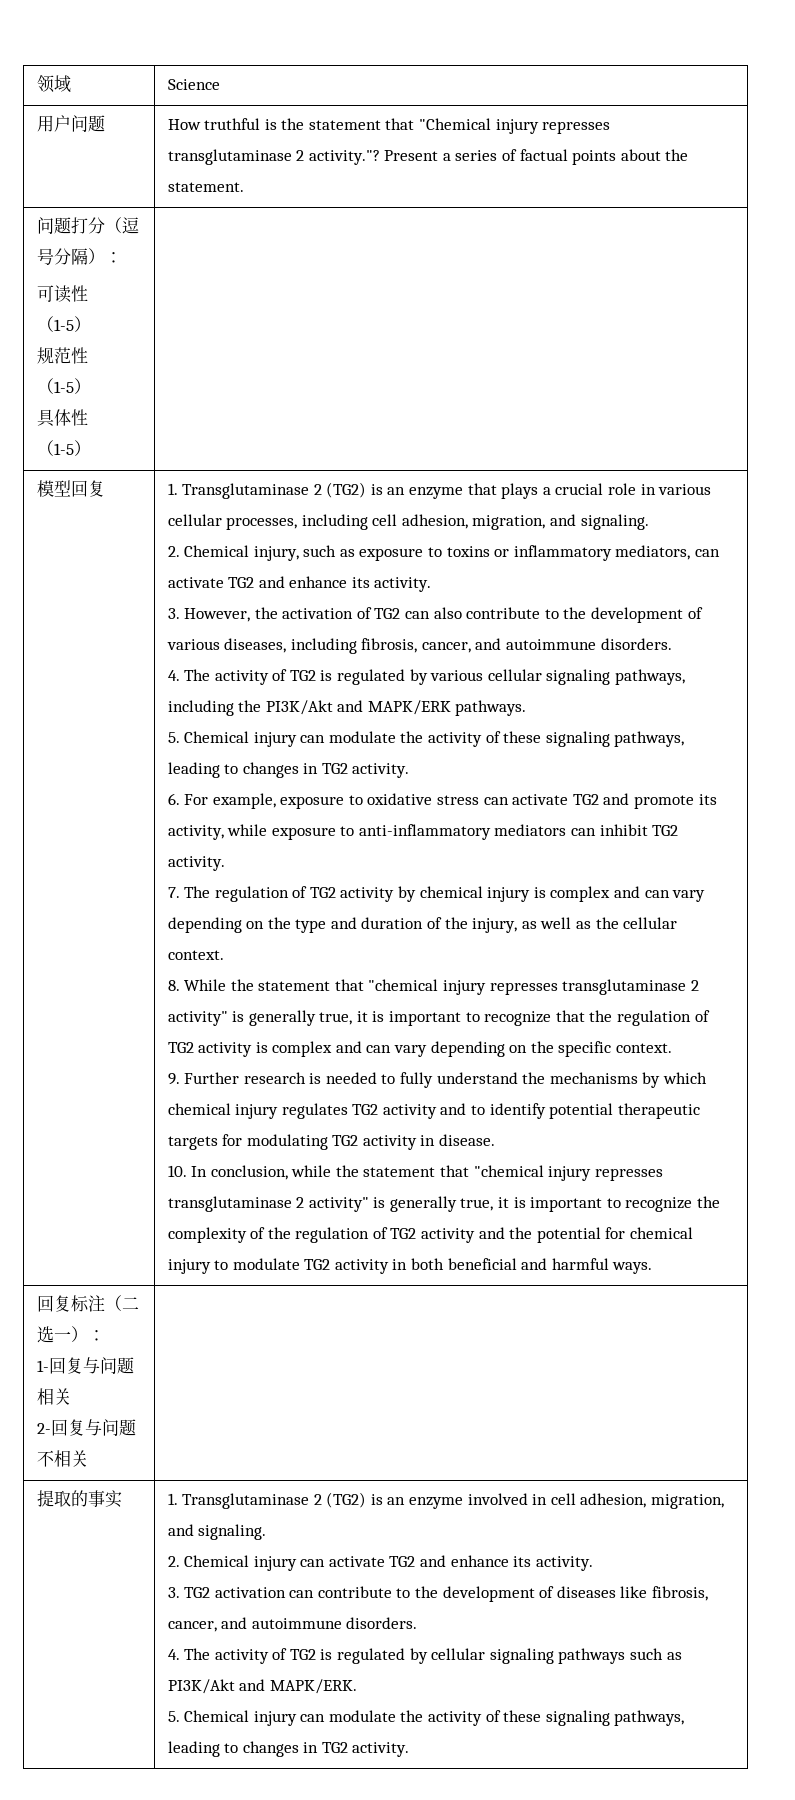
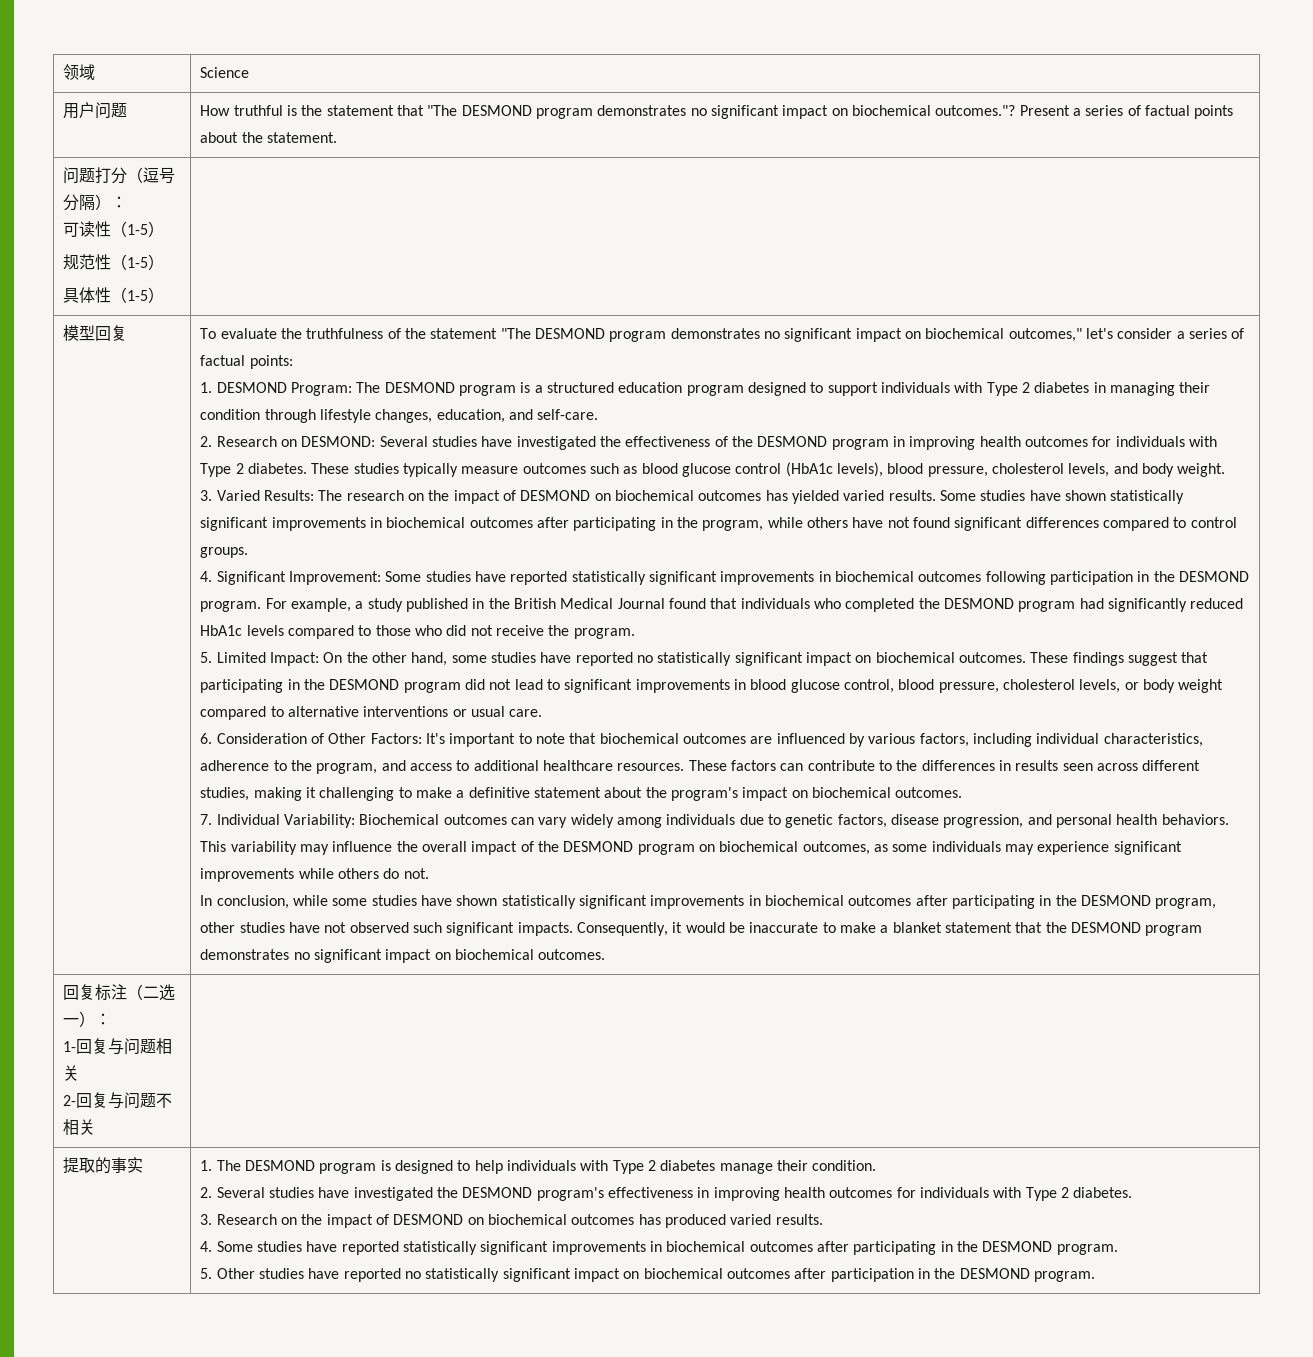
[419,118,611,134] [167,149,380,165] "Chemical injury represses transglutaminase 2 activity."? -> [427,105,1016,119] "The DESMOND program demonstrates no significant impact on biochemical outcomes."?
[167,482,712,499] [167,514,649,530] [167,545,721,561] [167,576,432,592] [167,607,703,623] [166,638,672,654] [167,669,686,685] [167,700,527,716] [167,731,685,747] [167,762,410,778] [167,793,717,809] [167,824,679,840] [167,856,225,871] [167,886,706,902] [167,917,678,933] [167,950,224,960] [167,979,699,995] [167,1010,710,1026] [167,1041,673,1057] [167,1072,708,1088] [167,1103,700,1119] [167,1134,496,1150] [167,1165,663,1181] [167,1196,721,1212] [167,1227,694,1243] [167,1258,653,1274] 1. Transglutaminase 2 (TG2) is an enzyme that plays a crucial role in various cellular processes, including cell adhesion, migration, and signaling. // 2. Chemical injury, such as exposure to toxins or inflammatory mediators, can activate TG2 and enhance its activity. // 3. However, the activation of TG2 can also contribute to the development of various diseases, including fibrosis, cancer, and autoimmune disorders. // 4. The activity of TG2 is regulated by various cellular signaling pathways, including the PI3K/Akt and MAPK/ERK pathways. // 5. Chemical injury can modulate the activity of these signaling pathways, leading to changes in TG2 activity. // 6. For example, exposure to oxidative stress can activate TG2 and promote its activity, while exposure to anti-inflammatory mediators can inhibit TG2 activity. // 7. The regulation of TG2 activity by chemical injury is complex and can vary depending on the type and duration of the injury, as well as the cellular context. // 8. While the statement that "chemical injury represses transglutaminase 2 activity" is generally true, it is important to recognize that the regulation of TG2 activity is complex and can vary depending on the specific context. // 9. Further research is needed to fully understand the mechanisms by which chemical injury regulates TG2 activity and to identify potential therapeutic targets for modulating TG2 activity in disease. // 10. In conclusion, while the statement that "chemical injury represses transglutaminase 2 activity" is generally true, it is important to recognize the complexity of the regulation of TG2 activity and the potential for chemical injury to modulate TG2 activity in both beneficial and harmful ways. -> [200,328,1245,342] [200,355,293,369] [200,382,1211,396] [200,409,599,423] [200,436,1217,450] [200,462,1226,477] [200,490,1185,504] [200,517,1237,531] [200,547,249,558] [200,571,1249,585] [200,598,1244,612] [200,625,635,639] [200,652,1209,666] [200,679,1224,693] [200,706,543,720] [200,733,1203,747] [200,760,1201,774] [200,787,963,801] [200,814,1229,828] [200,841,1182,855] [200,868,429,882] [200,895,1217,909] [200,922,1203,936] [200,949,606,963] To evaluate the truthfulness of the statement "The DESMOND program demonstrates no significant impact on biochemical outcomes," let's consider a series of factual points: // 1. DESMOND Program: The DESMOND program is a structured education program designed to support individuals with Type 2 diabetes in managing their condition through lifestyle changes, education, and self-care. // 2. Research on DESMOND: Several studies have investigated the effectiveness of the DESMOND program in improving health outcomes for individuals with Type 2 diabetes. These studies typically measure outcomes such as blood glucose control (HbA1c levels), blood pressure, cholesterol levels, and body weight. // 3. Varied Results: The research on the impact of DESMOND on biochemical outcomes has yielded varied results. Some studies have shown statistically significant improvements in biochemical outcomes after participating in the program, while others have not found significant differences compared to control groups. // 4. Significant Improvement: Some studies have reported statistically significant improvements in biochemical outcomes following participation in the DESMOND program. For example, a study published in the British Medical Journal found that individuals who completed the DESMOND program had significantly reduced HbA1c levels compared to those who did not receive the program. // 5. Limited Impact: On the other hand, some studies have reported no statistically significant impact on biochemical outcomes. These findings suggest that participating in the DESMOND program did not lead to significant improvements in blood glucose control, blood pressure, cholesterol levels, or body weight compared to alternative interventions or usual care. // 6. Consideration of Other Factors: It's important to note that biochemical outcomes are influenced by various factors, including individual characteristics, adherence to the program, and access to additional healthcare resources. These factors can contribute to the differences in results seen across different studies, making it challenging to make a definitive statement about the program's impact on biochemical outcomes. // 7. Individual Variability: Biochemical outcomes can vary widely among individuals due to genetic factors, disease progression, and personal health behaviors. This variability may influence the overall impact of the DESMOND program on biochemical outcomes, as some individuals may experience significant improvements while others do not. // In conclusion, while some studies have shown statistically significant improvements in biochemical outcomes after participating in the DESMOND program, other studies have not observed such significant impacts. Consequently, it would be inaccurate to make a blanket statement that the DESMOND program demonstrates no significant impact on biochemical outcomes.
[182,1492,725,1509] [167,1524,267,1540] [167,1555,593,1571] [167,1586,709,1602] [167,1617,418,1632] [167,1648,682,1664] [167,1679,357,1694] [167,1710,685,1726] [167,1741,410,1757] Transglutaminase 2 (TG2) is an enzyme involved in cell adhesion, migration, and signaling. // 2. Chemical injury can activate TG2 and enhance its activity. // 3. TG2 activation can contribute to the development of diseases like fibrosis, cancer, and autoimmune disorders. // 4. The activity of TG2 is regulated by cellular signaling pathways such as PI3K/Akt and MAPK/ERK. // 5. Chemical injury can modulate the activity of these signaling pathways, leading to changes in TG2 activity. -> [216,1160,877,1174] [200,1187,1133,1201] [200,1214,823,1228] [200,1241,1118,1255] [200,1268,1095,1282] The DESMOND program is designed to help individuals with Type 2 diabetes manage their condition. // 2. Several studies have investigated the DESMOND program's effectiveness in improving health outcomes for individuals with Type 2 diabetes. // 3. Research on the impact of DESMOND on biochemical outcomes has produced varied results. // 4. Some studies have reported statistically significant improvements in biochemical outcomes after participating in the DESMOND program. // 5. Other studies have reported no statistically significant impact on biochemical outcomes after participation in the DESMOND program.

